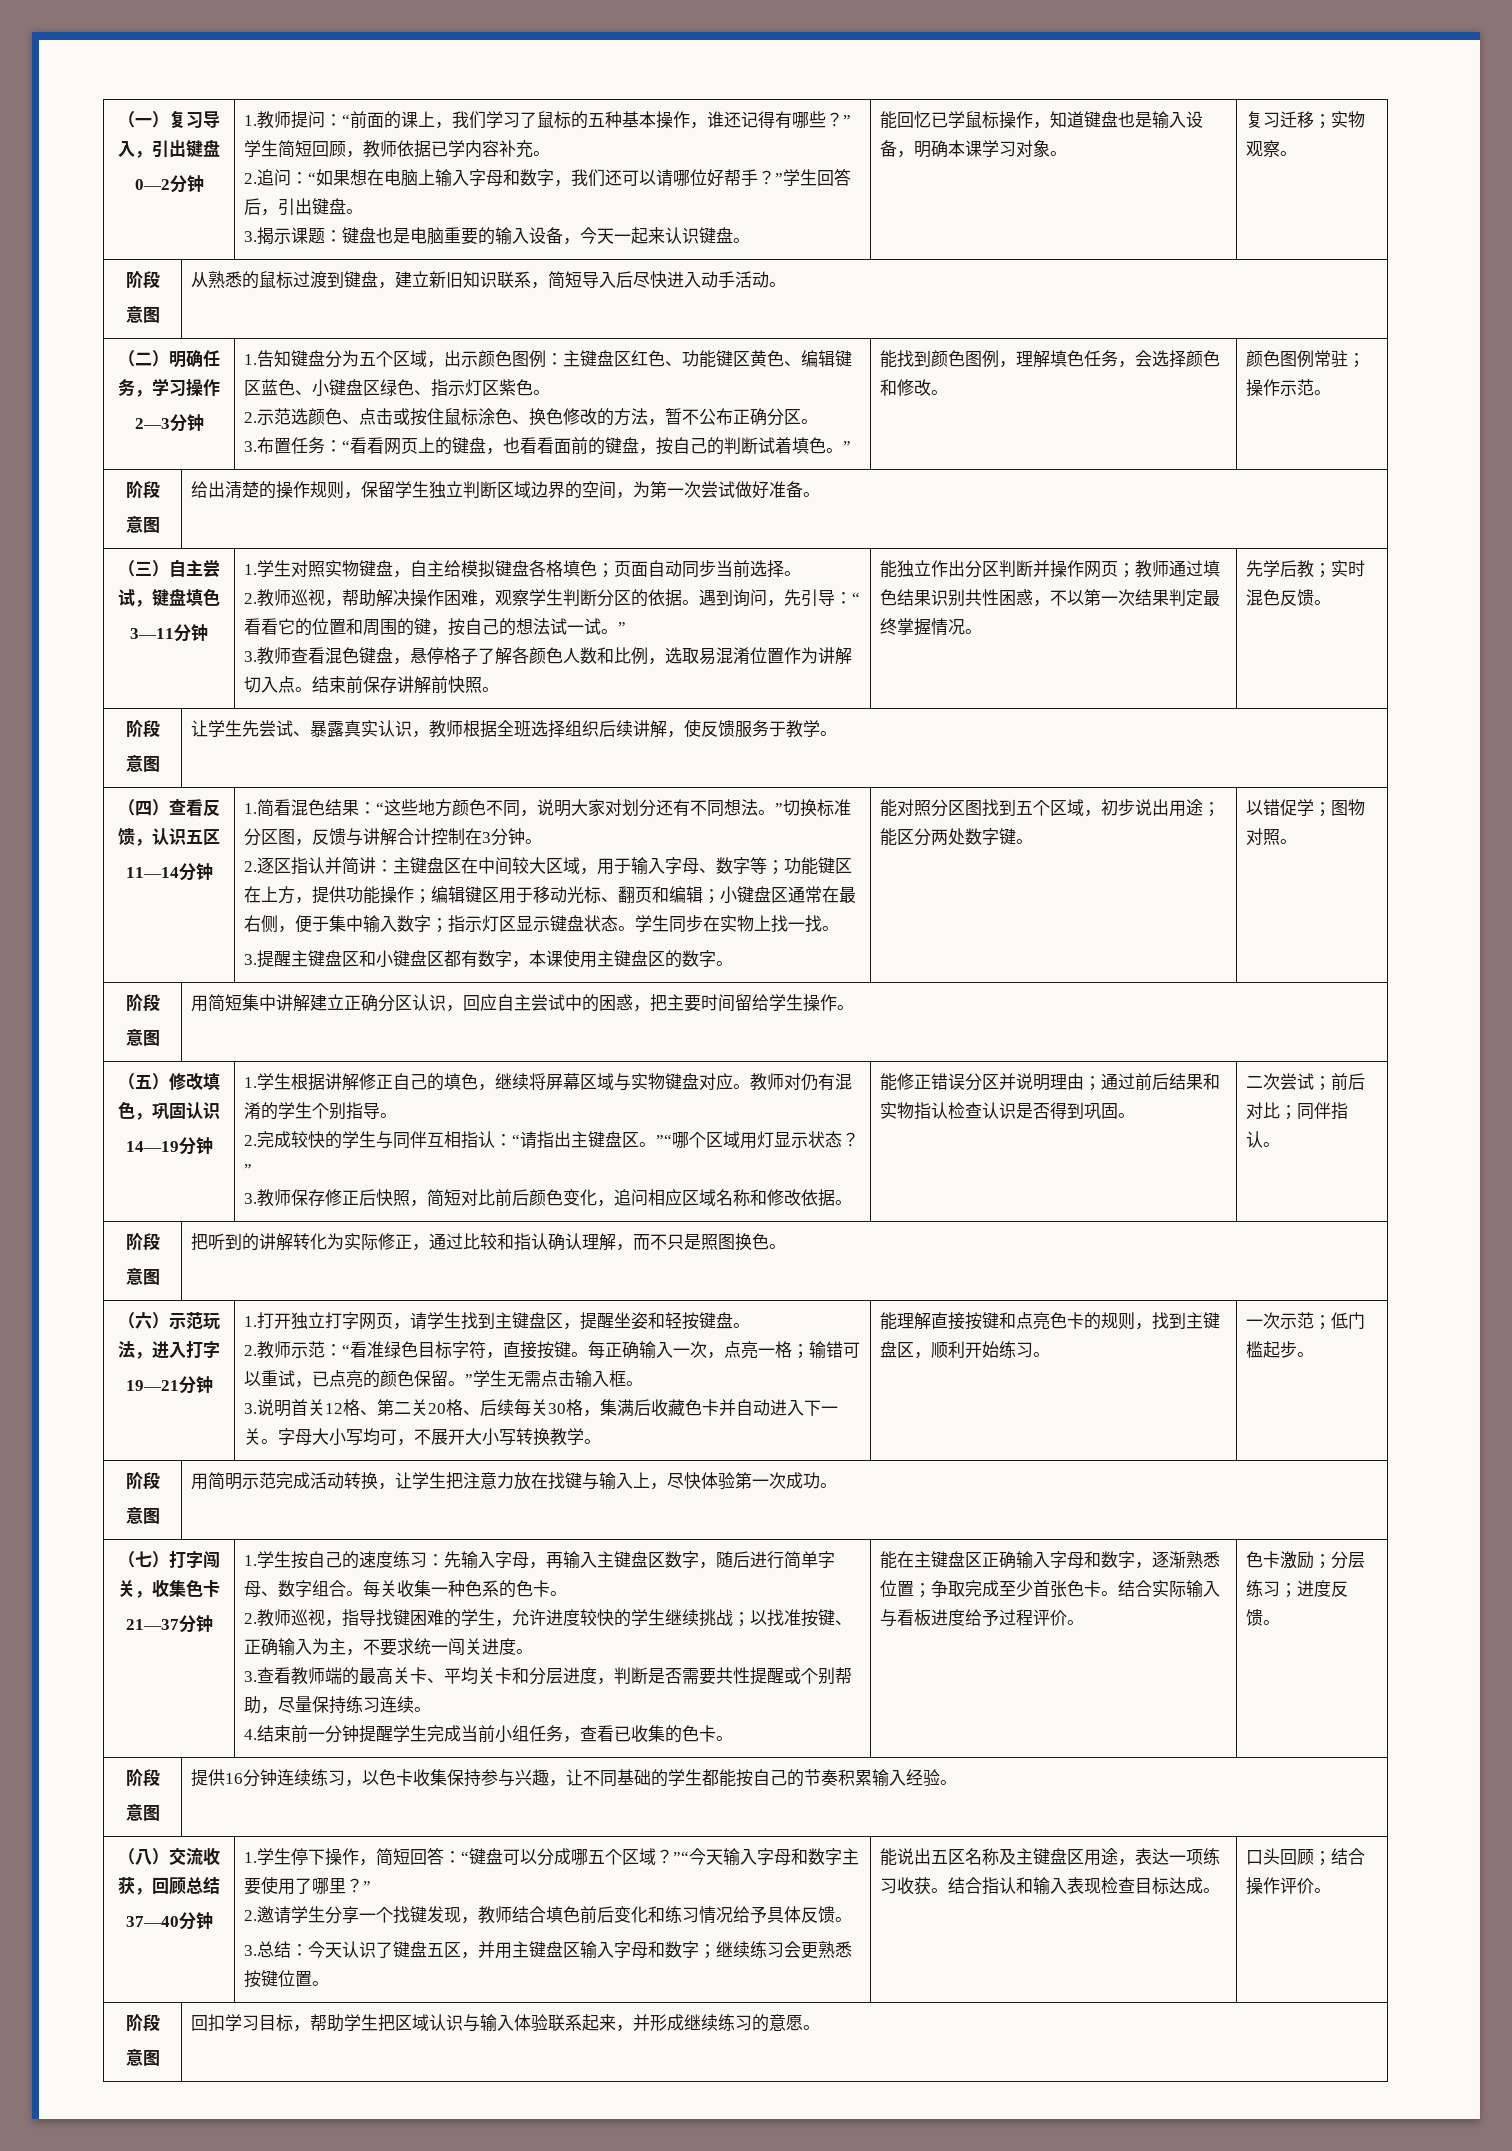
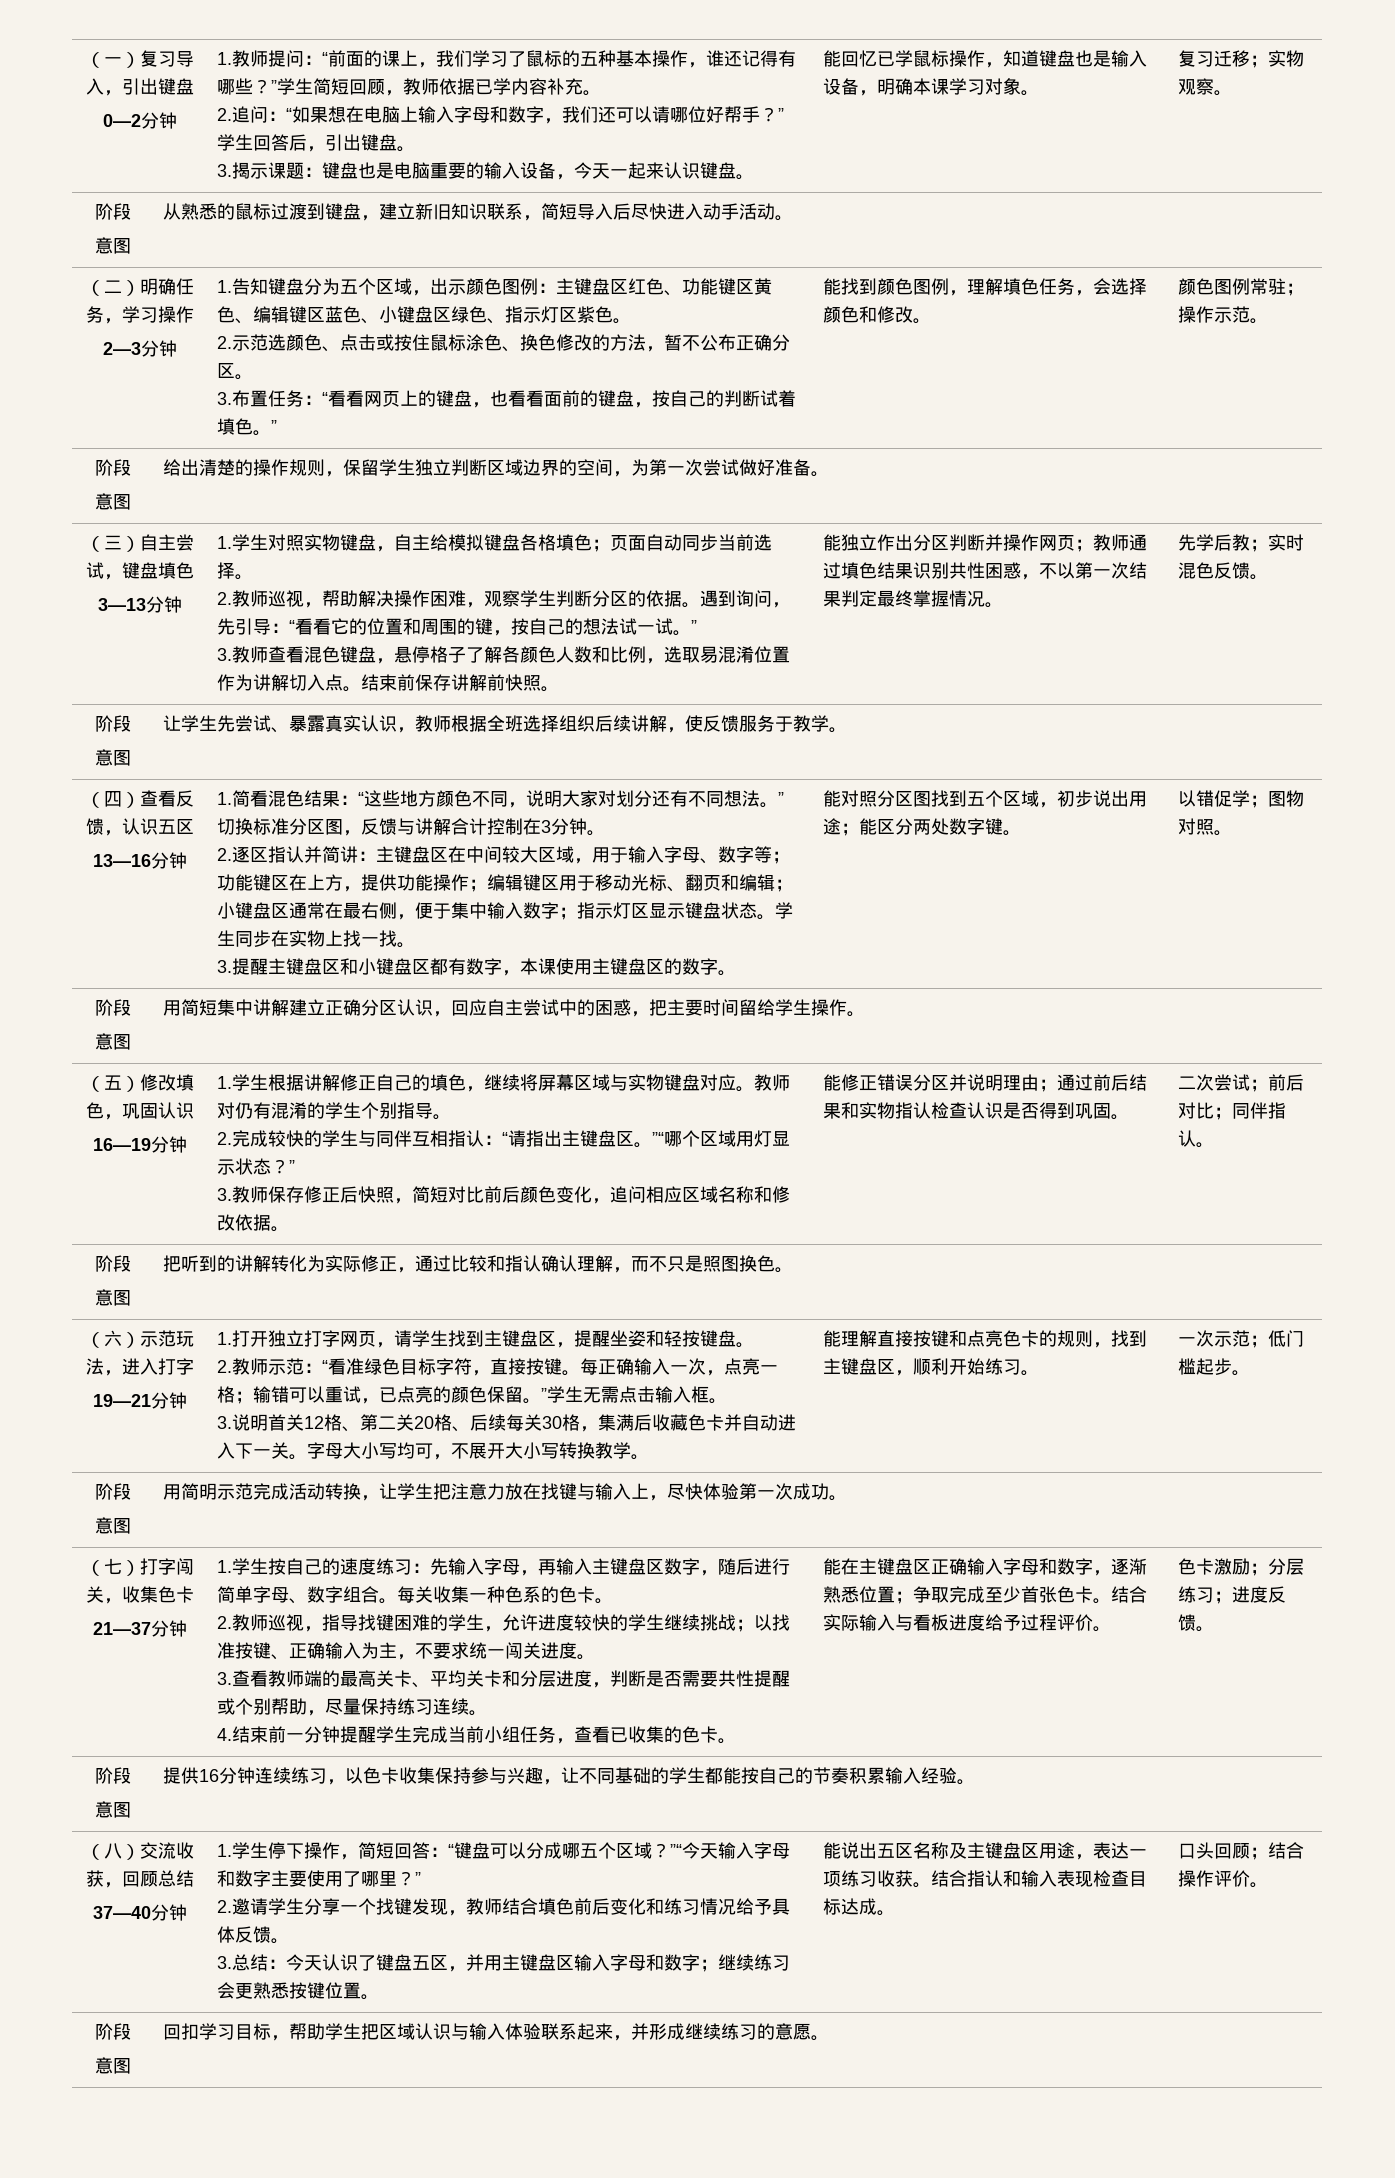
[130,628,174,639] 3—11 -> [97,598,146,611] 3—13
[125,867,179,878] 11—14 -> [92,854,151,867] 13—16
[125,1141,179,1152] 14—19 -> [92,1138,151,1151] 16—19

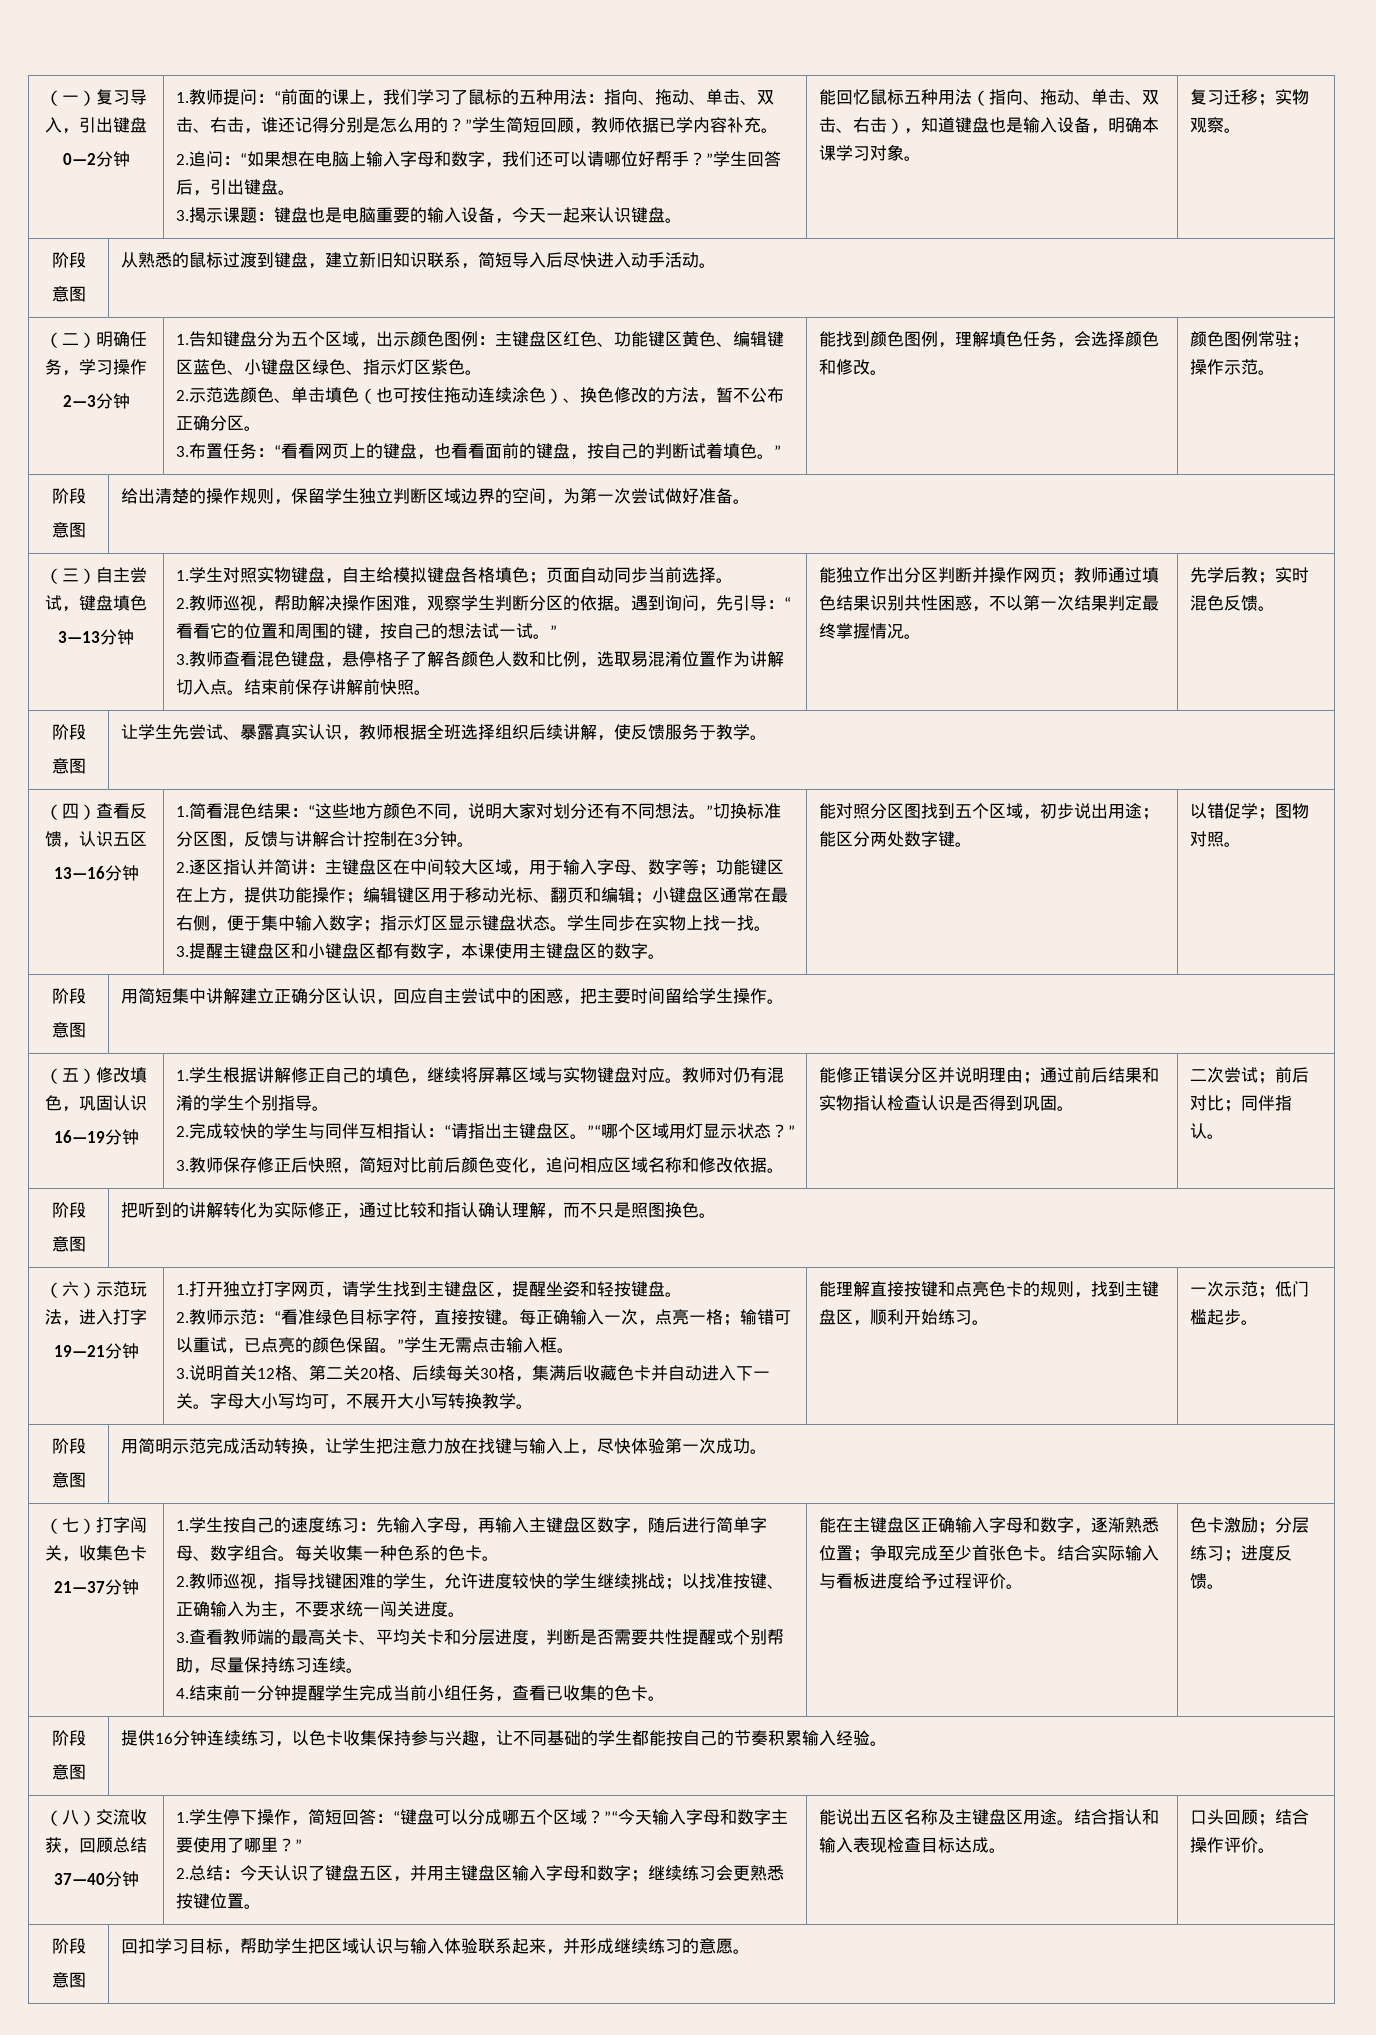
[616,50,797,68] [217,78,254,95] 基本操作，谁还记得有哪些 -> [552,89,774,105] [175,117,448,134] 用法：指向、拖动、单击、双击、右击，谁还记得分别是怎么用的
[877,50,986,67] 已学鼠标操作 -> [869,89,1159,106] [818,117,904,134] 鼠标五种用法（指向、拖动、单击、双击、右击）
[340,334,503,351] 点击或按住鼠标涂色 -> [290,387,563,404] 单击填色（也可按住拖动连续涂色）
[232,1898,791,1916] [217,1926,290,1944] [217,1956,233,1969] 邀请学生分享一个找键发现，教师结合填色前后变化和练习情况给予具体反馈。 // 3. -> (189, 1873) none
[1075,1842,1148,1860] [823,1870,914,1887] ，表达一项练习收获 -> (1057, 1817) none

